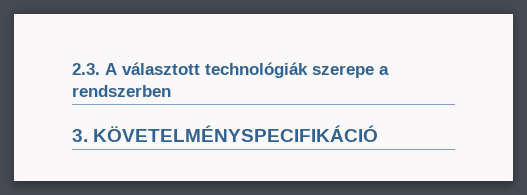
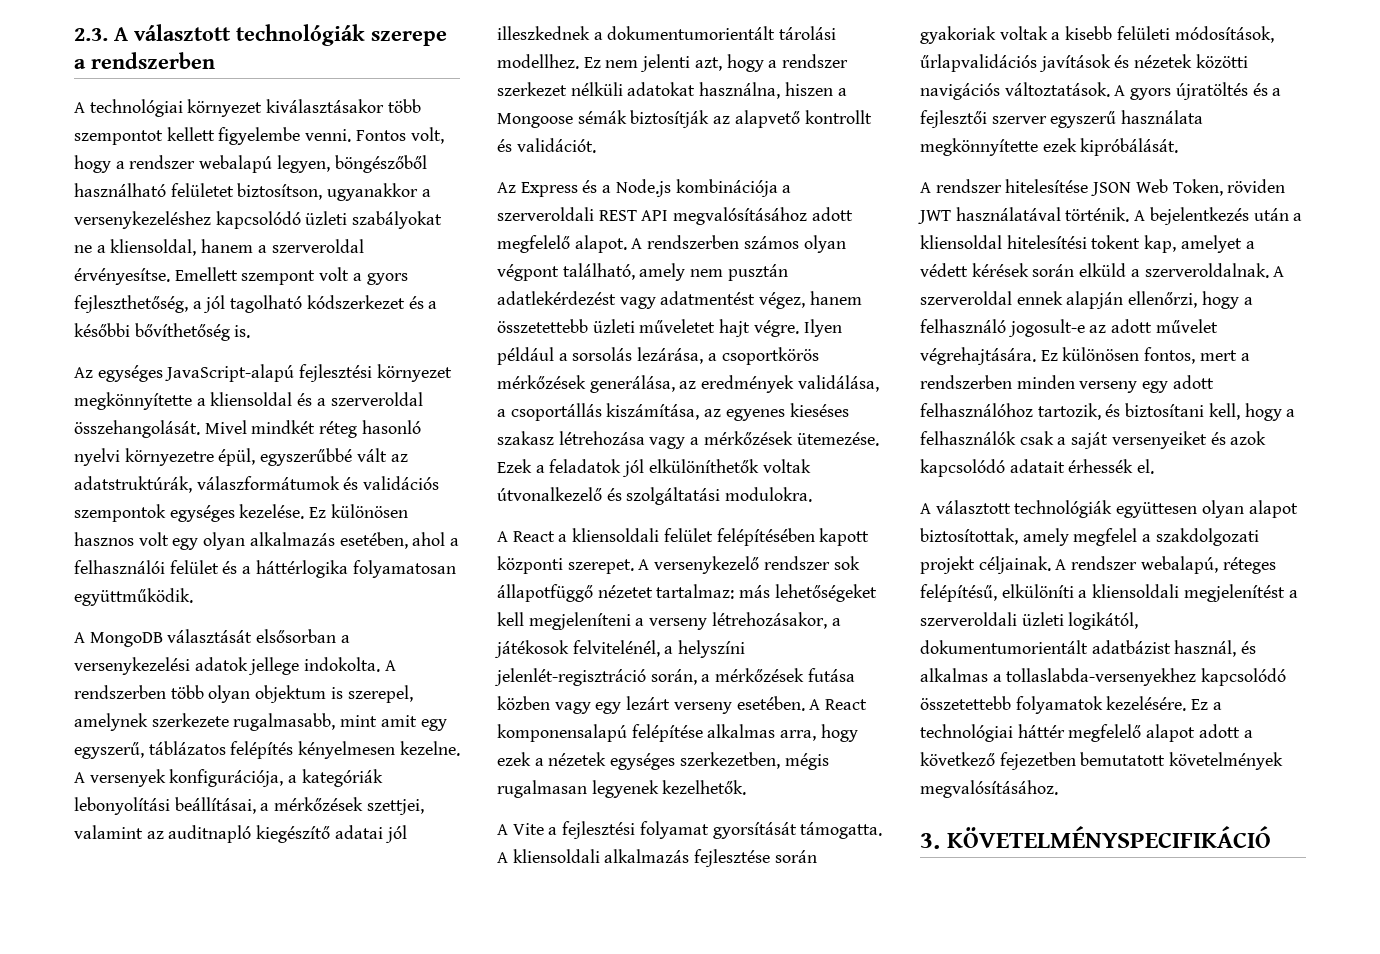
(171, 91) none -> [74,99,421,117] [74,127,444,145] [74,155,427,173] [74,183,431,201] [74,211,443,229] [74,239,364,256] [74,267,408,285] [74,295,438,313] [74,323,251,341] [74,364,452,382] [74,392,423,410] [74,420,421,438] [74,448,408,466] [74,476,440,493] [74,504,408,522] [74,532,460,550] [74,560,456,578] [74,588,193,606] [74,629,350,647] [74,657,396,675] [74,685,413,703] [74,713,447,731] [74,741,460,759] [74,769,383,787] [74,797,424,815] [74,825,407,843] [497,26,837,40] [497,54,849,72] [497,82,847,99] [497,110,872,128] [497,138,596,153] [497,179,792,197] [497,207,853,225] [497,235,846,253] [497,263,788,281] [497,291,862,309] [497,319,842,337] [497,347,819,365] [497,375,879,393] [497,403,849,421] [497,431,879,449] [497,459,811,477] [497,487,813,505] [497,528,870,546] [497,556,860,574] [497,584,877,602] [497,612,841,630] [494,640,746,658] [494,668,855,686] [497,696,868,714] [497,724,858,742] [497,752,829,770] [497,780,747,798] [497,821,883,839] [497,849,817,867] [920,26,1274,44] [920,54,1248,72] [920,82,1282,100] [920,110,1204,128] [920,138,1179,156] [920,179,1286,196] [918,207,1303,225] [920,235,1255,253] [920,263,1285,278] [920,291,1253,309] [920,319,1218,337] [920,347,1250,365] [920,375,1214,393] [920,403,1296,421] [920,431,1267,449] [920,459,1155,477] [920,500,1298,518] [920,528,1259,546] [920,556,1276,574] [920,584,1298,602] [920,612,1139,630] [920,640,1257,657] [920,668,1287,686] [920,696,1222,714] [920,724,1253,742] [920,752,1284,770] [920,780,1058,798] // A technológiai környezet kiválasztásakor több szempontot kellett figyelembe venni. Fontos volt, hogy a rendszer webalapú legyen, böngészőből használható felületet biztosítson, ugyanakkor a versenykezeléshez kapcsolódó üzleti szabályokat ne a kliensoldal, hanem a szerveroldal érvényesítse. Emellett szempont volt a gyors fejleszthetőség, a jól tagolható kódszerkezet és a későbbi bővíthetőség is. // Az egységes JavaScript-alapú fejlesztési környezet megkönnyítette a kliensoldal és a szerveroldal összehangolását. Mivel mindkét réteg hasonló nyelvi környezetre épül, egyszerűbbé vált az adatstruktúrák, válaszformátumok és validációs szempontok egységes kezelése. Ez különösen hasznos volt egy olyan alkalmazás esetében, ahol a felhasználói felület és a háttérlogika folyamatosan együttműködik. // A MongoDB választását elsősorban a versenykezelési adatok jellege indokolta. A rendszerben több olyan objektum is szerepel, amelynek szerkezete rugalmasabb, mint amit egy egyszerű, táblázatos felépítés kényelmesen kezelne. A versenyek konfigurációja, a kategóriák lebonyolítási beállításai, a mérkőzések szettjei, valamint az auditnapló kiegészítő adatai jól illeszkednek a dokumentumorientált tárolási modellhez. Ez nem jelenti azt, hogy a rendszer szerkezet nélküli adatokat használna, hiszen a Mongoose sémák biztosítják az alapvető kontrollt és validációt. // Az Express és a Node.js kombinációja a szerveroldali REST API megvalósításához adott megfelelő alapot. A rendszerben számos olyan végpont található, amely nem pusztán adatlekérdezést vagy adatmentést végez, hanem összetettebb üzleti műveletet hajt végre. Ilyen például a sorsolás lezárása, a csoportkörös mérkőzések generálása, az eredmények validálása, a csoportállás kiszámítása, az egyenes kieséses szakasz létrehozása vagy a mérkőzések ütemezése. Ezek a feladatok jól elkülöníthetők voltak útvonalkezelő és szolgáltatási modulokra. // A React a kliensoldali felület felépítésében kapott központi szerepet. A versenykezelő rendszer sok állapotfüggő nézetet tartalmaz: más lehetőségeket kell megjeleníteni a verseny létrehozásakor, a játékosok felvitelénél, a helyszíni jelenlét-regisztráció során, a mérkőzések futása közben vagy egy lezárt verseny esetében. A React komponensalapú felépítése alkalmas arra, hogy ezek a nézetek egységes szerkezetben, mégis rugalmasan legyenek kezelhetők. // A Vite a fejlesztési folyamat gyorsítását támogatta. A kliensoldali alkalmazás fejlesztése során gyakoriak voltak a kisebb felületi módosítások, űrlapvalidációs javítások és nézetek közötti navigációs változtatások. A gyors újratöltés és a fejlesztői szerver egyszerű használata megkönnyítette ezek kipróbálását. // A rendszer hitelesítése JSON Web Token, röviden JWT használatával történik. A bejelentkezés után a kliensoldal hitelesítési tokent kap, amelyet a védett kérések során elküld a szerveroldalnak. A szerveroldal ennek alapján ellenőrzi, hogy a felhasználó jogosult-e az adott művelet végrehajtására. Ez különösen fontos, mert a rendszerben minden verseny egy adott felhasználóhoz tartozik, és biztosítani kell, hogy a felhasználók csak a saját versenyeiket és azok kapcsolódó adatait érhessék el. // A választott technológiák együttesen olyan alapot biztosítottak, amely megfelel a szakdolgozati projekt céljainak. A rendszer webalapú, réteges felépítésű, elkülöníti a kliensoldali megjelenítést a szerveroldali üzleti logikától, dokumentumorientált adatbázist használ, és alkalmas a tollaslabda-versenyekhez kapcsolódó összetettebb folyamatok kezelésére. Ez a technológiai háttér megfelelő alapot adott a következő fejezetben bemutatott követelmények megvalósításához.

